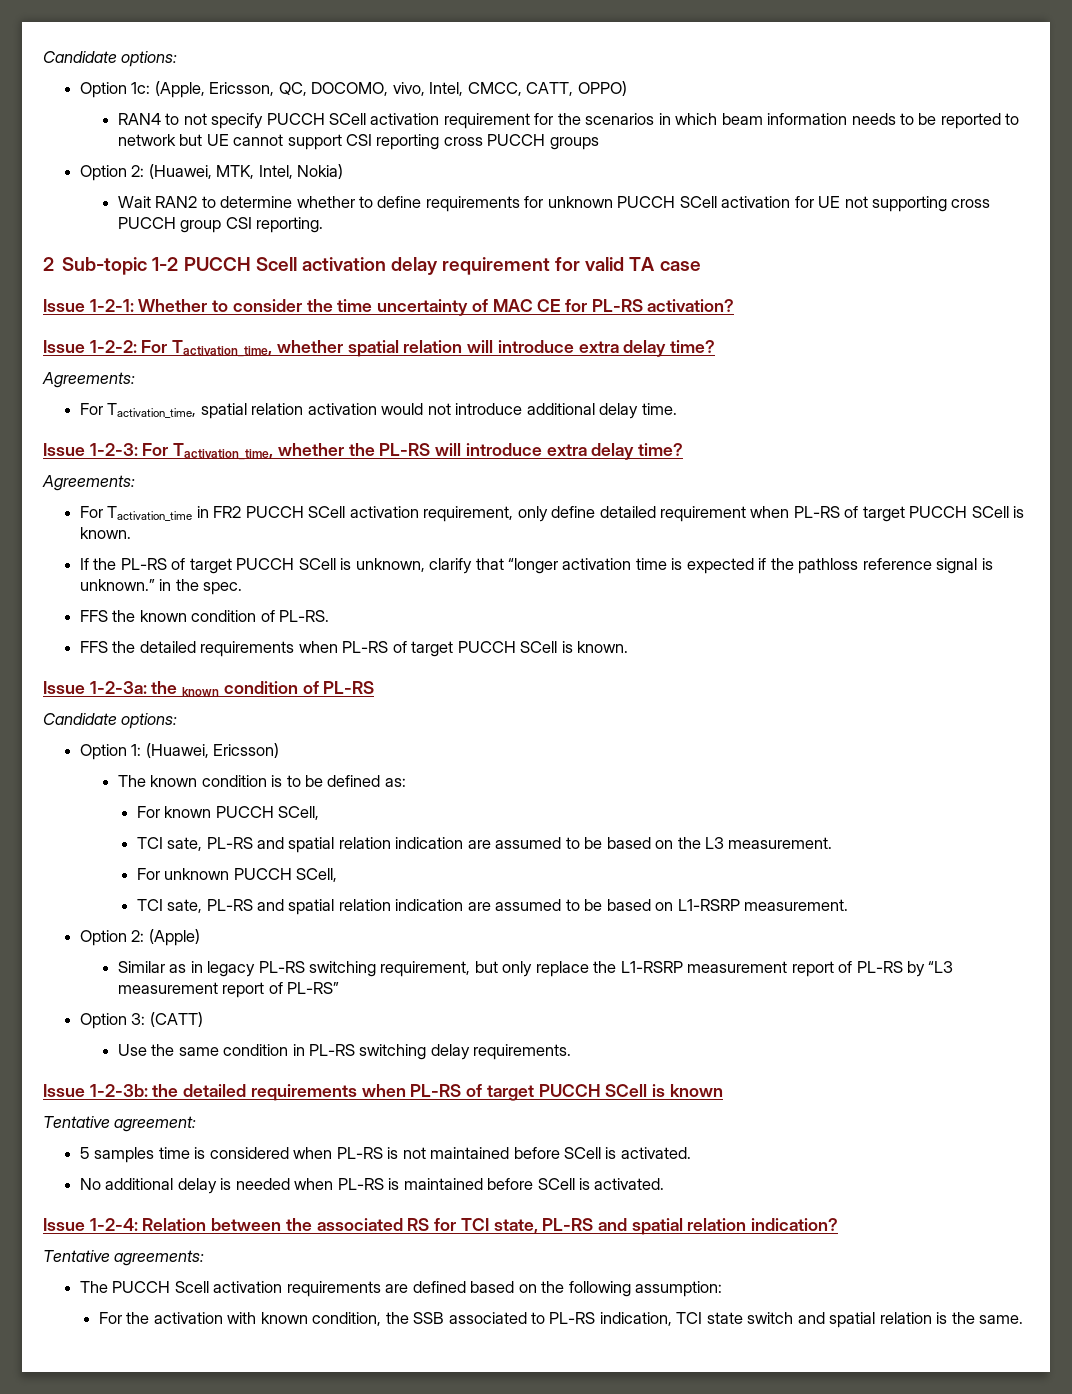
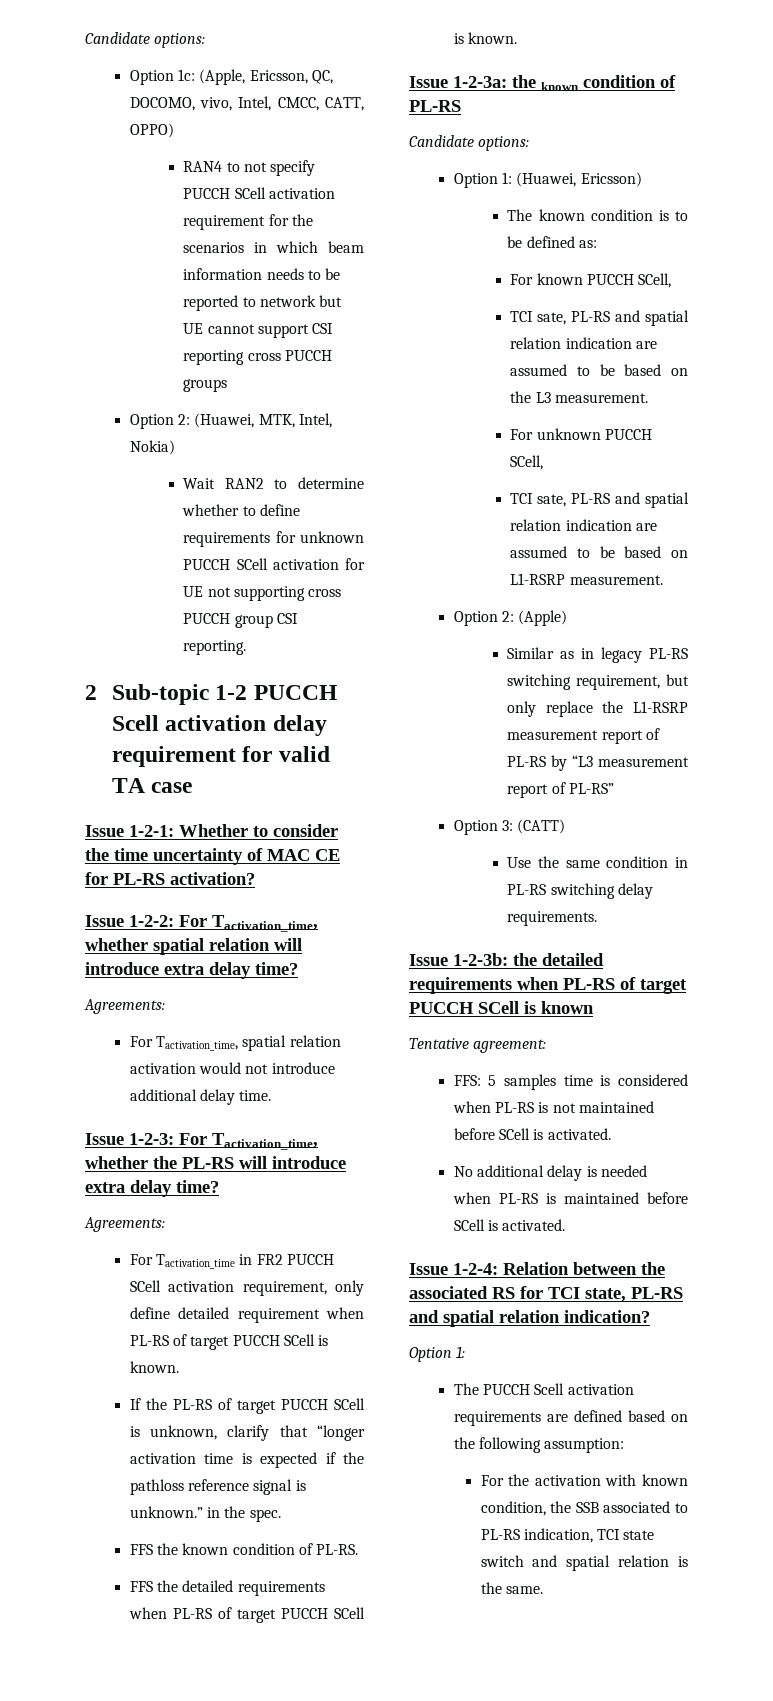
(197, 1124) none -> [453,1075,481,1086] FFS:
[43,1250,205,1266] Tentative agreements: -> [409,1346,466,1362] Option 1:

